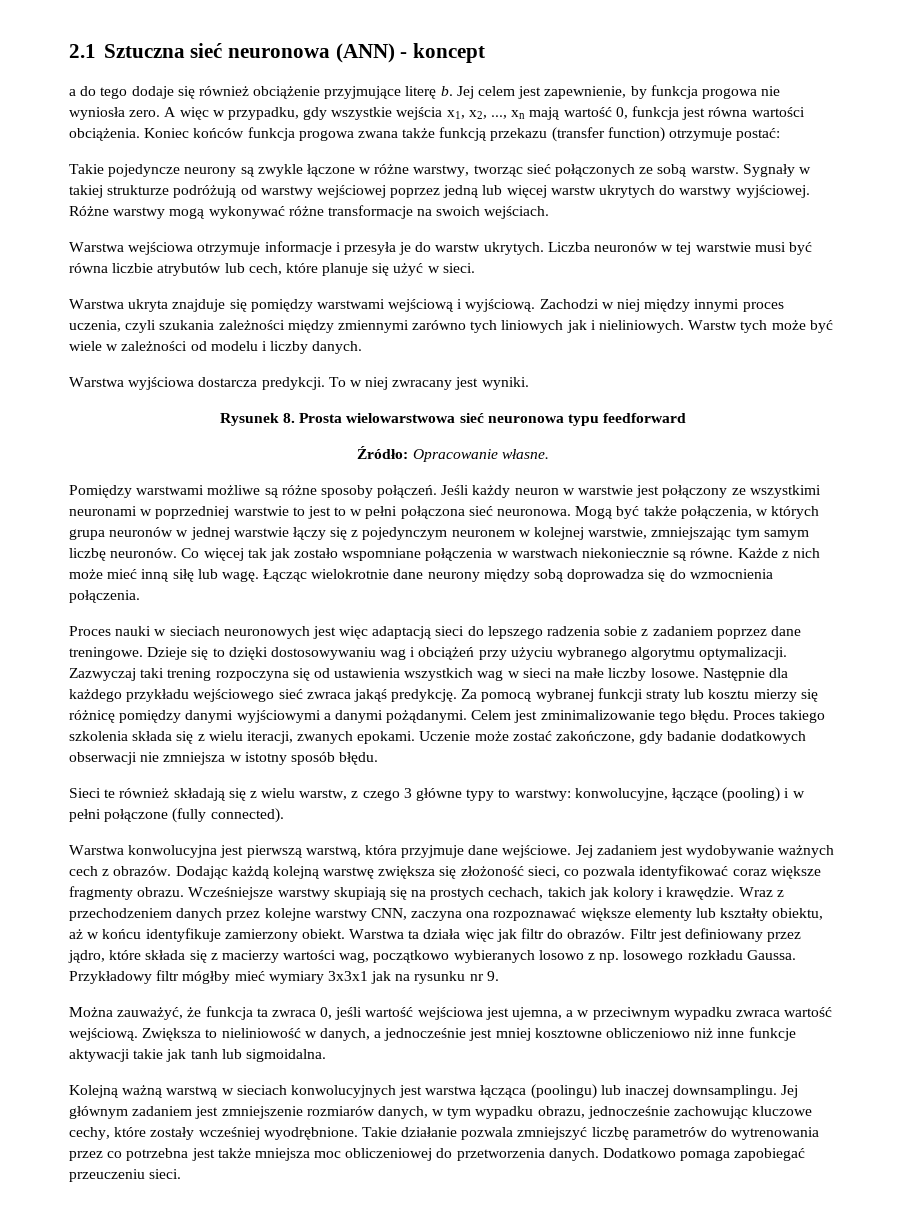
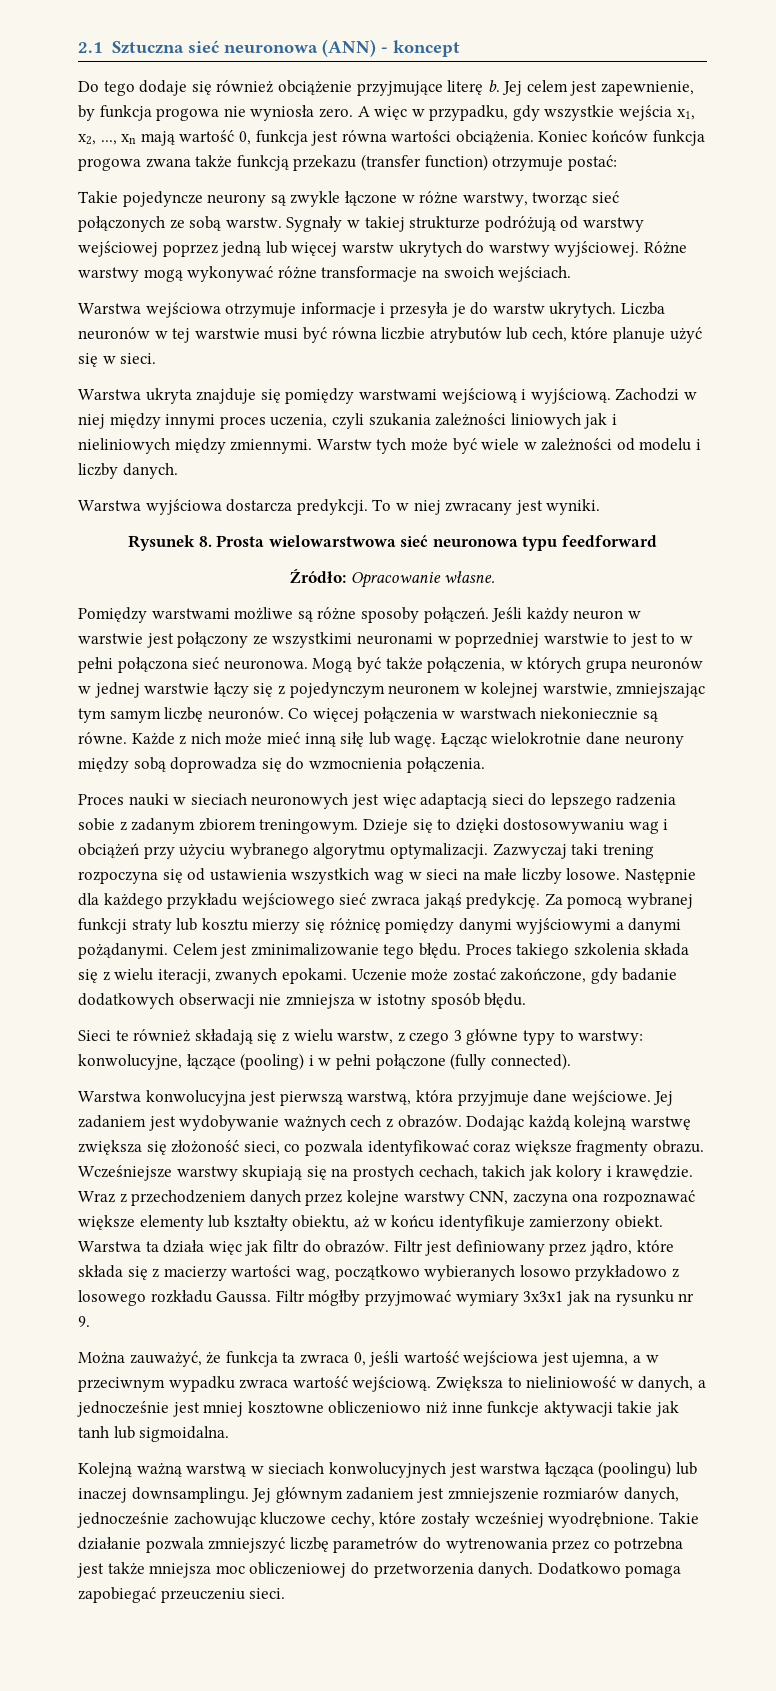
[69,86,97,96] a do -> [78,81,99,92] Do
[372,263,424,276] się użyć -> [669,327,702,343] [78,353,98,367] użyć się
[287,320,685,333] między zmiennymi zarówno tych liniowych jak i nieliniowych. -> [510,413,617,429] [78,438,313,454] liniowych jak i nieliniowych między zmiennymi.
[247,548,422,561] tak jak zostało wspomniane -> (359, 715) none
[652,626,801,639] [69,647,143,660] zadaniem poprzez dane treningowe. -> [131,818,359,834] zadanym zbiorem treningowym.
[588,953,620,963] z np. -> [575,1265,679,1281] przykładowo z
[69,970,265,984] Przykładowy filtr mógłby mieć -> [275,1290,451,1306] Filtr mógłby przyjmować
[432,1106,585,1119] w tym wypadku obrazu, -> (679, 1495) none

